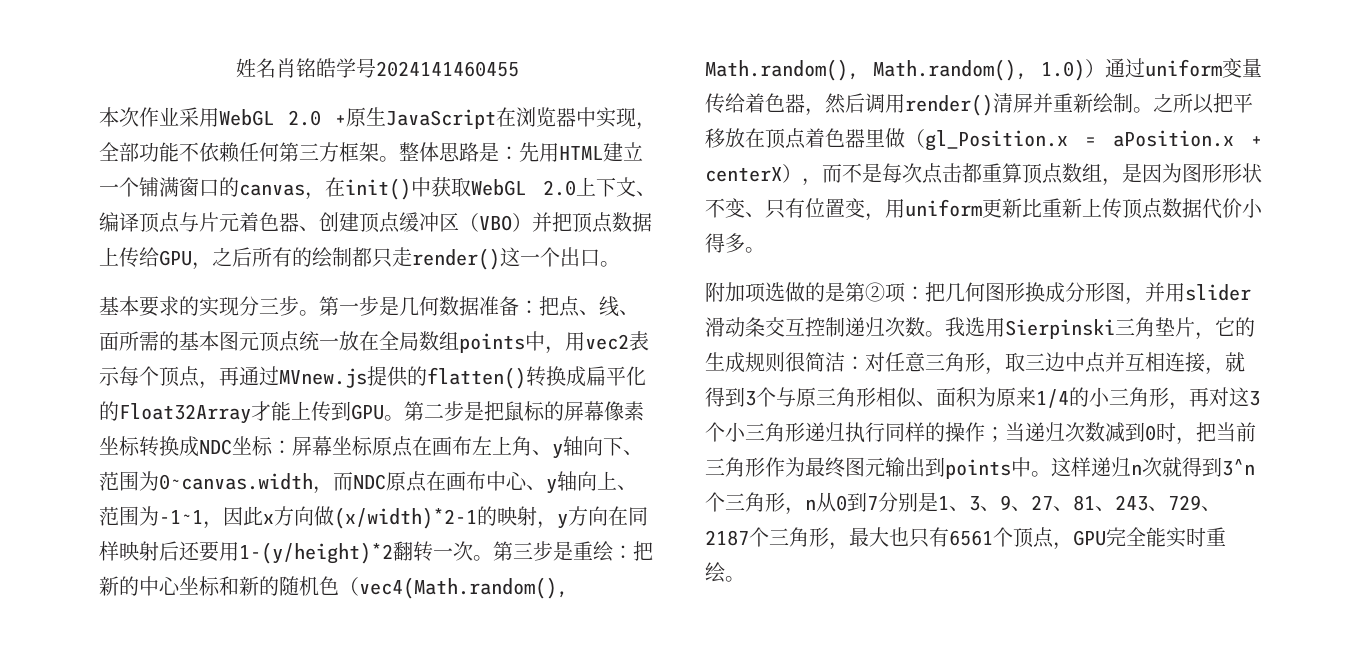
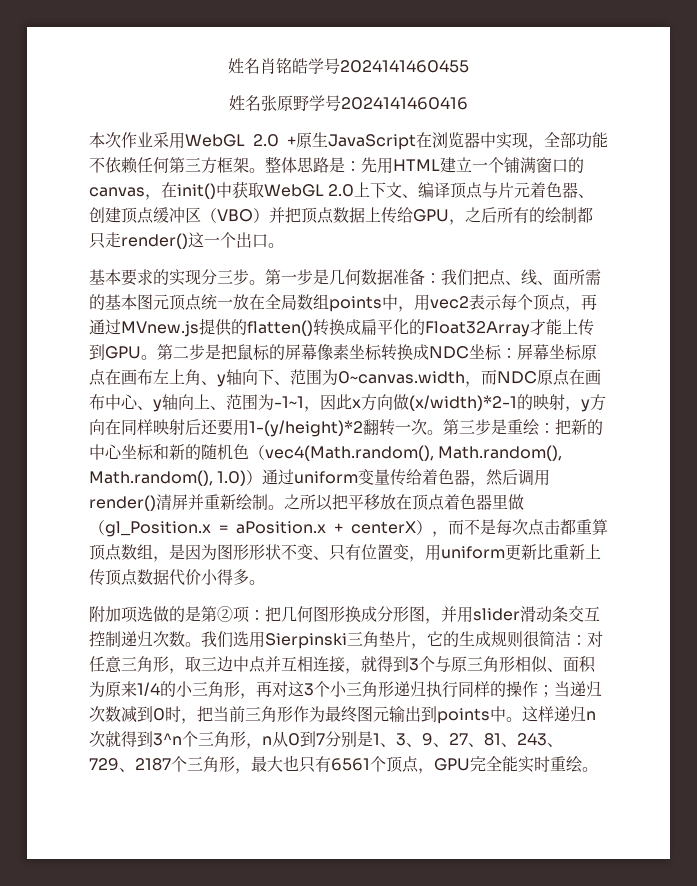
(519, 69) none -> [229,95,468,111] // 姓名张原野学号2024141460416
(539, 307) none -> [441,269,473,286] 我们
(965, 327) none -> [217,631,233,648] 们

